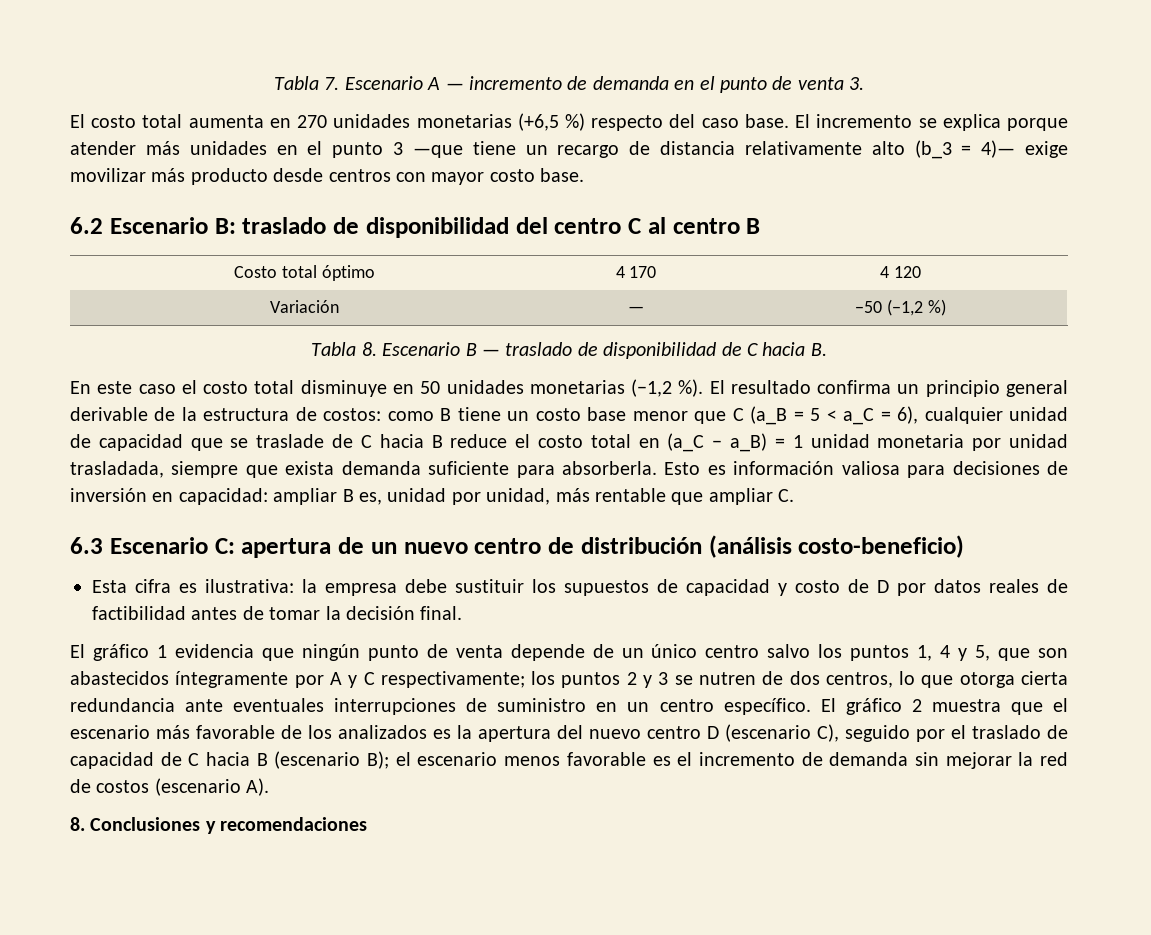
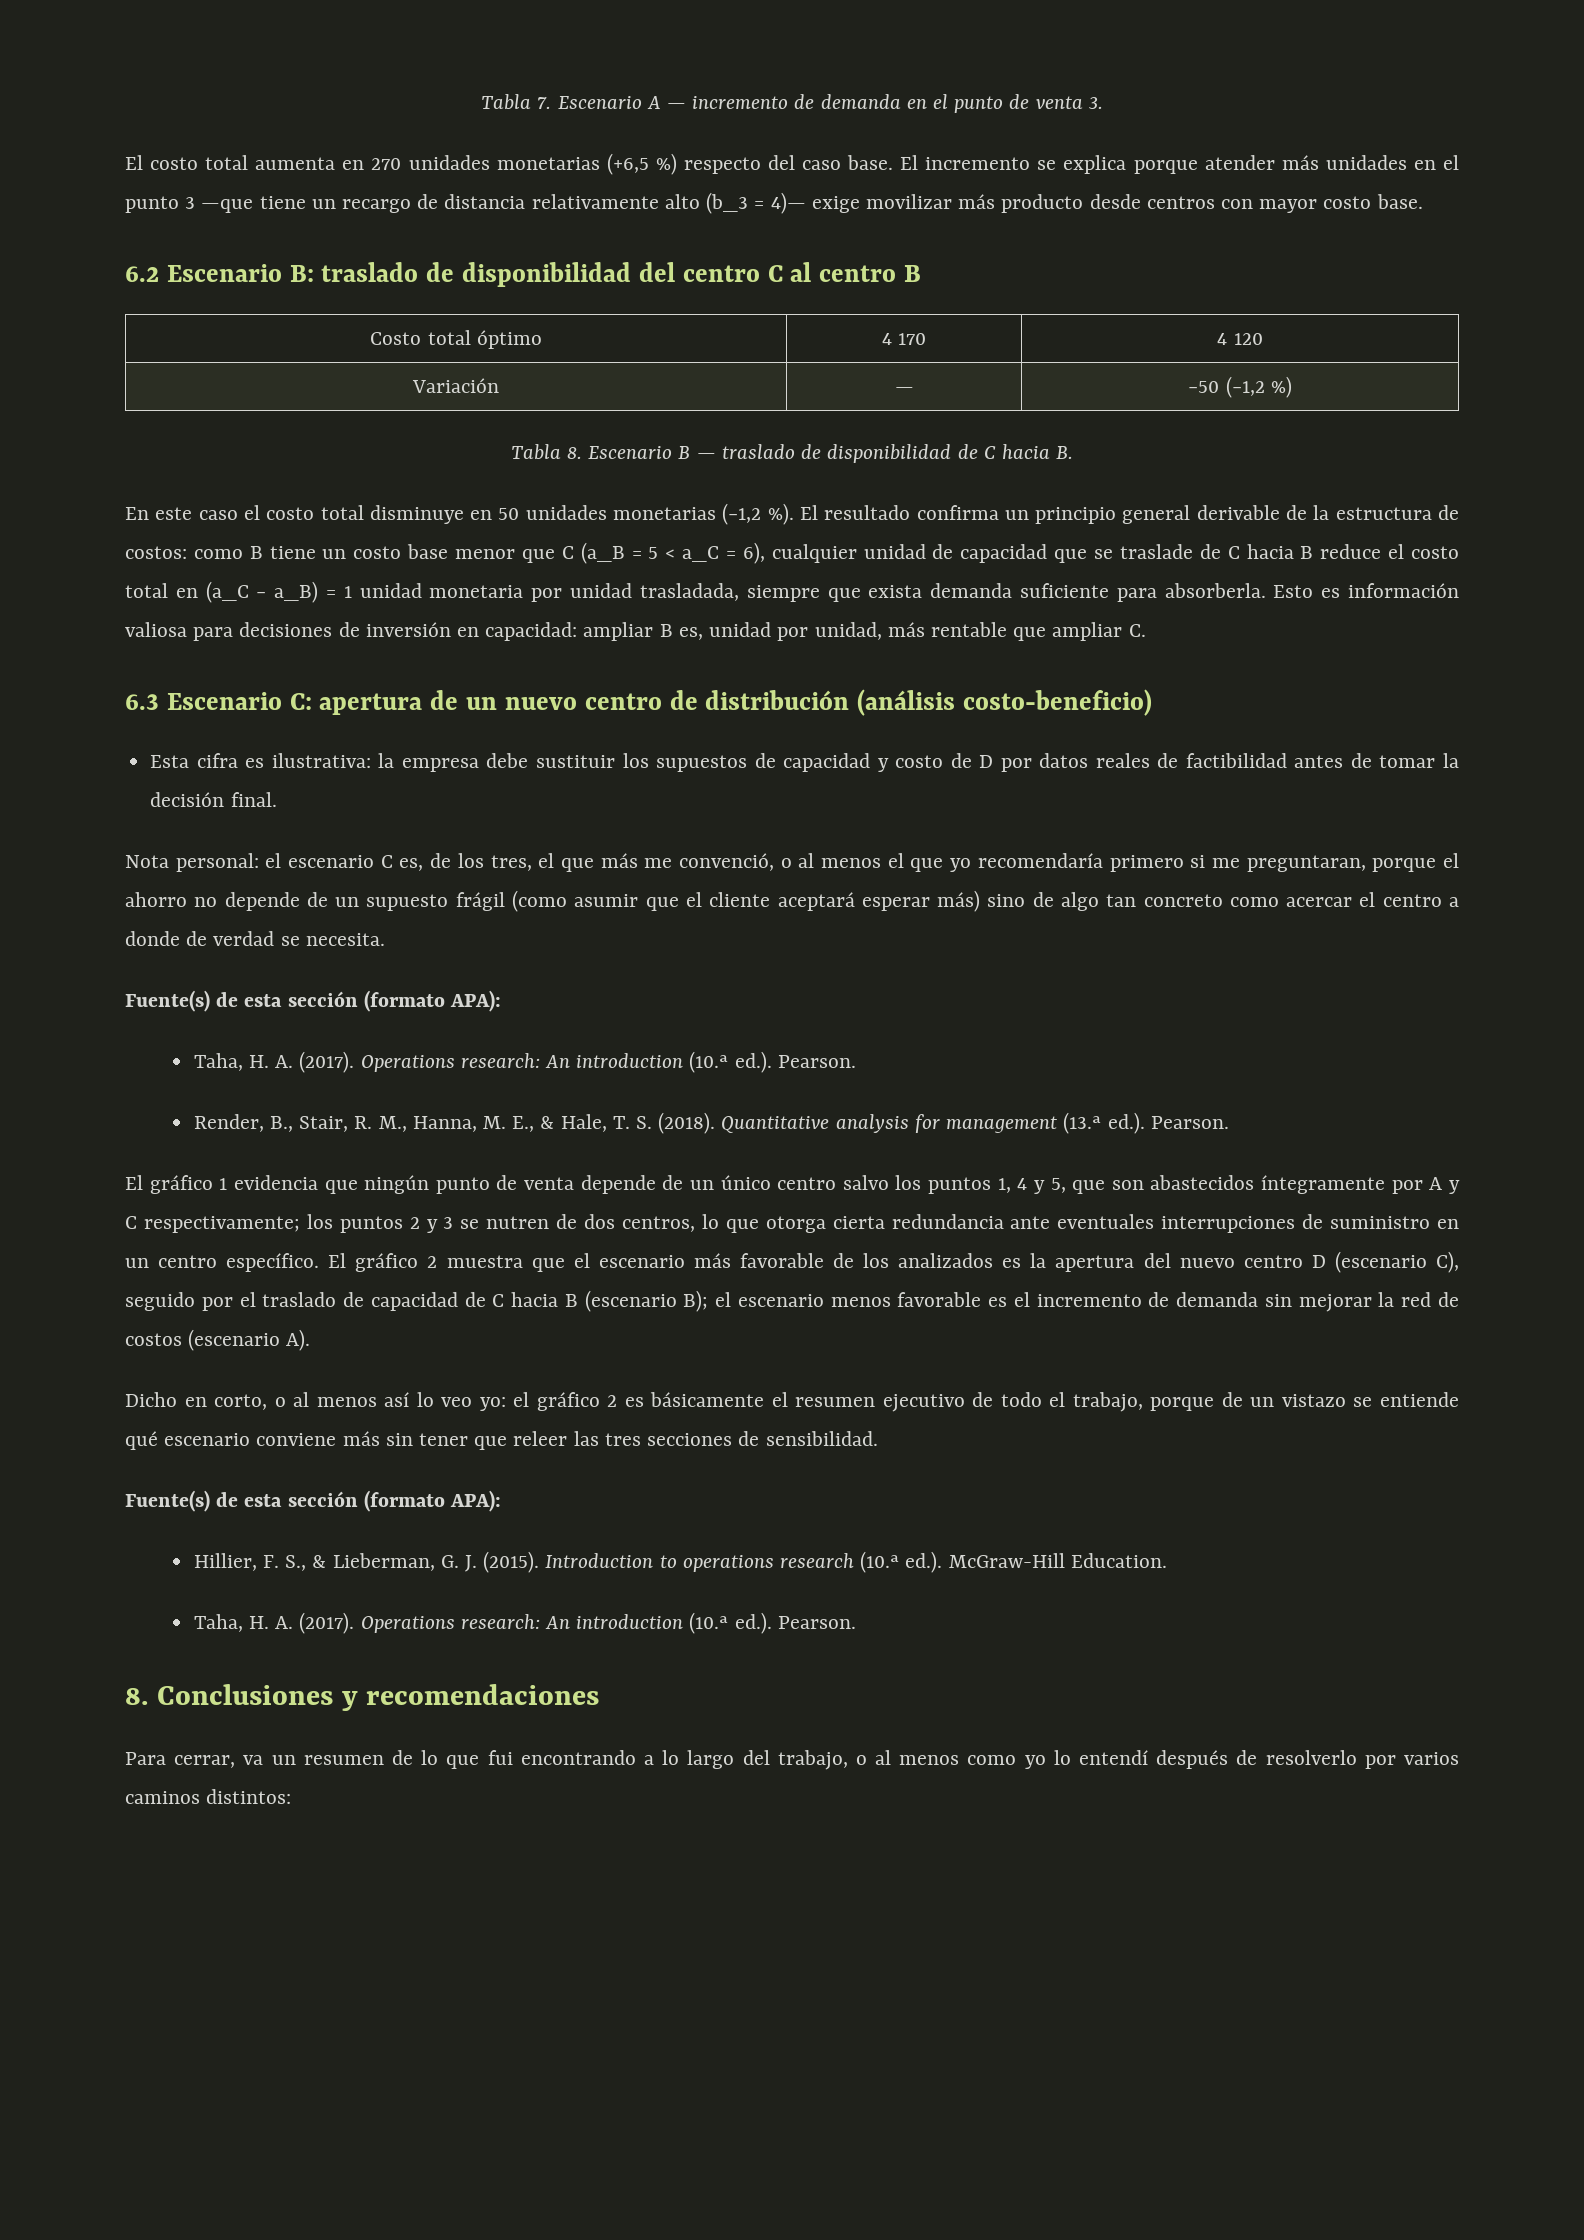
(463, 613) none -> [125,853,1459,872] [125,890,1459,912] [125,931,385,946] [125,990,502,1012] [193,1051,856,1073] [193,1112,1229,1134] // Nota personal: el escenario C es, de los tres, el que más me convenció, o al menos el que yo recomendaría primero si me preguntaran, porque el ahorro no depende de un supuesto frágil (como asumir que el cliente aceptará esperar más) sino de algo tan concreto como acercar el centro a donde de verdad se necesita. // Fuente(s) de esta sección (formato APA): // Taha, H. A. (2017). Operations research: An introduction (10.ª ed.). Pearson. // Render, B., Stair, R. M., Hanna, M. E., & Hale, T. S. (2018). Quantitative analysis for management (13.ª ed.). Pearson.
[70,817,368,834] 8. Conclusiones y recomendaciones -> [125,1392,1459,1412] [125,1431,878,1450] [125,1490,502,1512] [193,1551,1167,1573] [193,1612,856,1634] [125,1684,600,1711] [125,1750,1459,1770] [125,1789,292,1804] Dicho en corto, o al menos así lo veo yo: el gráfico 2 es básicamente el resumen ejecutivo de todo el trabajo, porque de un vistazo se entiende qué escenario conviene más sin tener que releer las tres secciones de sensibilidad. // Fuente(s) de esta sección (formato APA): // Hillier, F. S., & Lieberman, G. J. (2015). Introduction to operations research (10.ª ed.). McGraw-Hill Education. // Taha, H. A. (2017). Operations research: An introduction (10.ª ed.). Pearson. // 8. Conclusiones y recomendaciones // Para cerrar, va un resumen de lo que fui encontrando a lo largo del trabajo, o al menos como yo lo entendí después de resolverlo por varios caminos distintos:

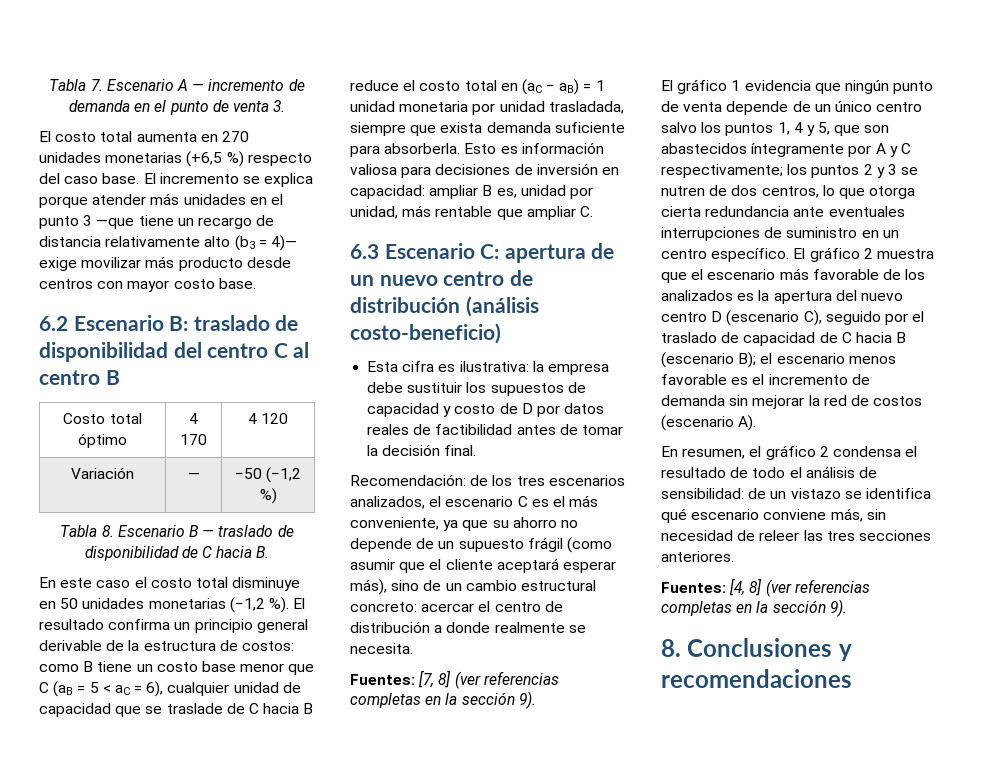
[706,192,749,214] (b_3 -> [234,235,255,251] (b3
[580,542,625,564] (a_B -> [53,681,74,697] (aB
[682,546,720,562] a_C -> [114,685,130,695] aC
[205,581,319,603] (a_C − a_B) -> [521,79,580,95] (aC − aB)
[125,853,1459,872] Nota personal: el escenario C es, de los tres, el que más me convenció, o al menos el que yo recomendaría primero si me preguntaran, porque el -> [350,474,625,486] [350,495,599,509] [350,517,509,531] Recomendación: de los tres escenarios analizados, el escenario C es el más conveniente, ya que su
[937,890,981,912] más) -> [350,579,387,595] más),
[1060,892,1459,911] [125,931,385,946] [125,990,502,1012] [193,1051,856,1073] [193,1112,1229,1134] algo tan concreto como acercar el centro a donde de verdad se necesita. // Fuente(s) de esta sección (formato APA): // Taha, H. A. (2017). Operations research: An introduction (10.ª ed.). Pearson. // Render, B., Stair, R. M., Hanna, M. E., & Hale, T. S. (2018). Quantitative analysis for management (13.ª ed.). Pearson. -> [445,580,596,591] [350,601,563,612] [350,621,586,633] [350,643,413,654] [350,670,559,689] [350,691,536,709] un cambio estructural concreto: acercar el centro de distribución a donde realmente se necesita. // Fuentes: [7, 8] (ver referencias completas en la sección 9).
[125,1392,1215,1412] Dicho en corto, o al menos así lo veo yo: el gráfico 2 es básicamente el resumen ejecutivo de todo el trabajo, porque -> [661,445,918,460] [661,466,877,478] [661,488,744,499] En resumen, el gráfico 2 condensa el resultado de todo el análisis de sensibilidad:
[1379,1392,1459,1407] entiende -> [865,488,931,499] identifica
[342,1431,878,1450] [125,1490,502,1512] [193,1551,1167,1573] [193,1612,856,1634] [125,1684,600,1711] [125,1750,1459,1770] [125,1789,292,1804] más sin tener que releer las tres secciones de sensibilidad. // Fuente(s) de esta sección (formato APA): // Hillier, F. S., & Lieberman, G. J. (2015). Introduction to operations research (10.ª ed.). McGraw-Hill Education. // Taha, H. A. (2017). Operations research: An introduction (10.ª ed.). Pearson. // 8. Conclusiones y recomendaciones // Para cerrar, va un resumen de lo que fui encontrando a lo largo del trabajo, o al menos como yo lo entendí después de resolverlo por varios caminos distintos: -> [830,508,886,522] [661,530,931,541] [661,551,734,562] [661,578,870,597] [661,599,847,617] [661,638,852,661] [661,669,852,688] más, sin necesidad de releer las tres secciones anteriores. // Fuentes: [4, 8] (ver referencias completas en la sección 9). // 8. Conclusiones y recomendaciones

